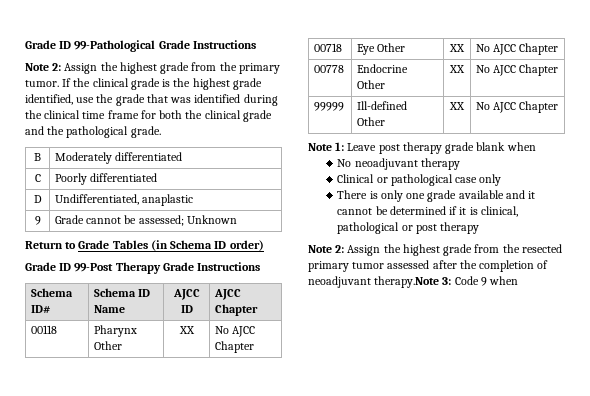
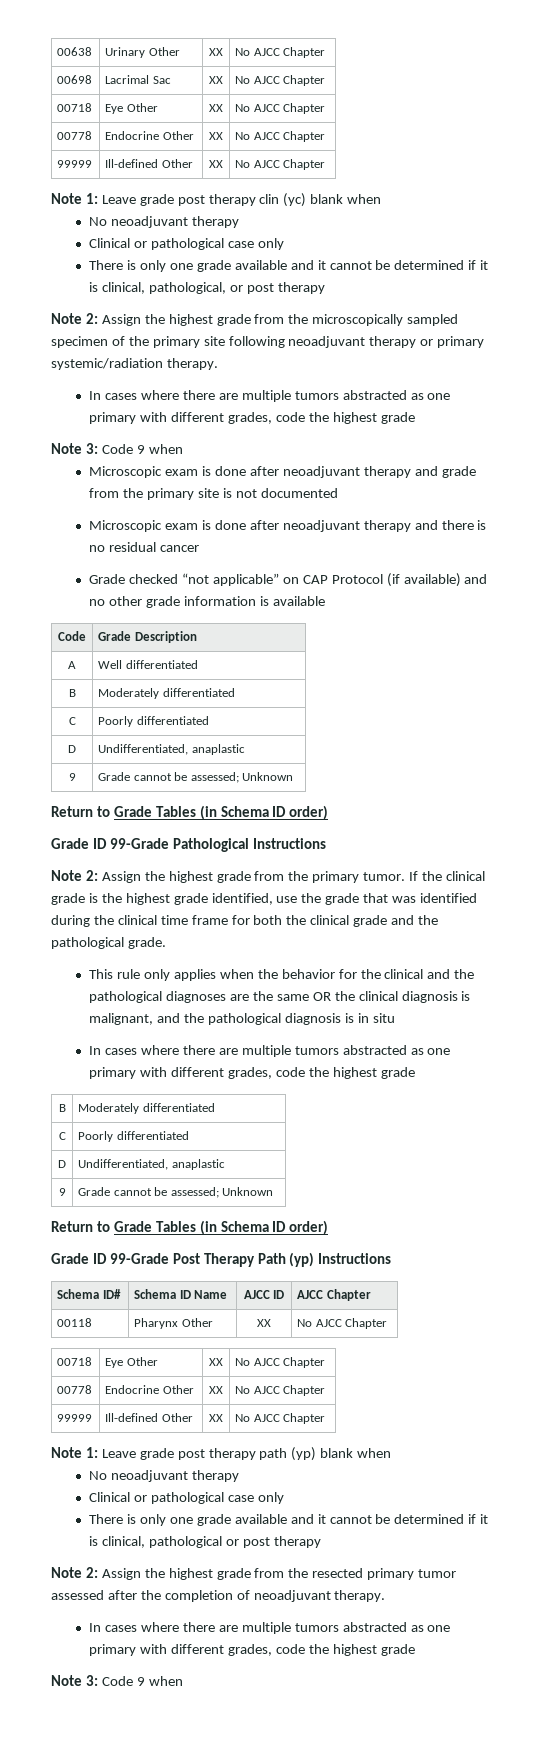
[25,40,190,52] Grade ID 99-Pathological Grade -> [57,47,93,56] [105,47,180,58] [209,48,223,56] [235,47,326,58] [57,75,93,84] [105,75,171,84] [209,76,223,84] [235,75,326,86] [57,103,93,112] [105,103,158,114] [209,104,223,112] [235,103,326,114] [57,131,93,140] [105,131,194,140] [209,132,223,140] [235,131,326,142] [57,160,93,168] [105,159,193,168] [209,160,223,168] [235,159,326,170] [51,193,382,207] [89,216,240,228] [89,238,284,250] [89,260,489,272] [89,282,325,294] [51,313,459,326] [51,336,485,348] [51,358,218,370] [89,390,451,402] [89,412,415,424] [51,443,183,454] [89,466,476,478] [89,488,338,500] [89,520,487,532] [89,542,200,552] [89,573,488,587] [89,596,325,608] [58,631,86,641] [98,631,197,643] [68,661,76,669] [98,660,198,669] [68,689,76,697] [98,688,235,699] [68,717,76,725] [98,716,209,727] [68,745,76,753] [98,744,245,755] [68,773,76,781] [98,772,294,783] [51,805,329,820] [51,838,249,852] 00638 | Urinary Other | XX | No AJCC Chapter // 00698 | Lacrimal Sac | XX | No AJCC Chapter // 00718 | Eye Other | XX | No AJCC Chapter // 00778 | Endocrine Other | XX | No AJCC Chapter // 99999 | Ill-defined Other | XX | No AJCC Chapter // Note 1: Leave grade post therapy clin (yc) blank when // No neoadjuvant therapy // Clinical or pathological case only // There is only one grade available and it cannot be determined if it is clinical, pathological, or post therapy // Note 2: Assign the highest grade from the microscopically sampled specimen of the primary site following neoadjuvant therapy or primary systemic/radiation therapy. // In cases where there are multiple tumors abstracted as one primary with different grades, code the highest grade // Note 3: Code 9 when // Microscopic exam is done after neoadjuvant therapy and grade from the primary site is not documented // Microscopic exam is done after neoadjuvant therapy and there is no residual cancer // Grade checked “not applicable” on CAP Protocol (if available) and no other grade information is available // Code | Grade Description // A | Well differentiated // B | Moderately differentiated // C | Poorly differentiated // D | Undifferentiated, anaplastic // 9 | Grade cannot be assessed; Unknown // Return to Grade Tables (in Schema ID order) // Grade ID 99-Grade Pathological
(161, 132) none -> [89,969,475,981] [89,991,471,1003] [89,1013,395,1025] [89,1045,451,1057] [89,1067,415,1079] // This rule only applies when the behavior for the clinical and the pathological diagnoses are the same OR the clinical diagnosis is malignant, and the pathological diagnosis is in situ // In cases where there are multiple tumors abstracted as one primary with different grades, code the highest grade
[74,262,194,274] 99-Post Therapy Grade -> [109,1252,315,1267] 99-Grade Post Therapy Path (yp)
[378,142,475,154] post therapy grade -> [139,1447,317,1461] grade post therapy path (yp)
[374,276,440,288] therapy.Note -> [334,1590,386,1602] [89,1622,451,1634] [89,1644,415,1656] [51,1675,82,1686] therapy. // In cases where there are multiple tumors abstracted as one primary with different grades, code the highest grade // Note

